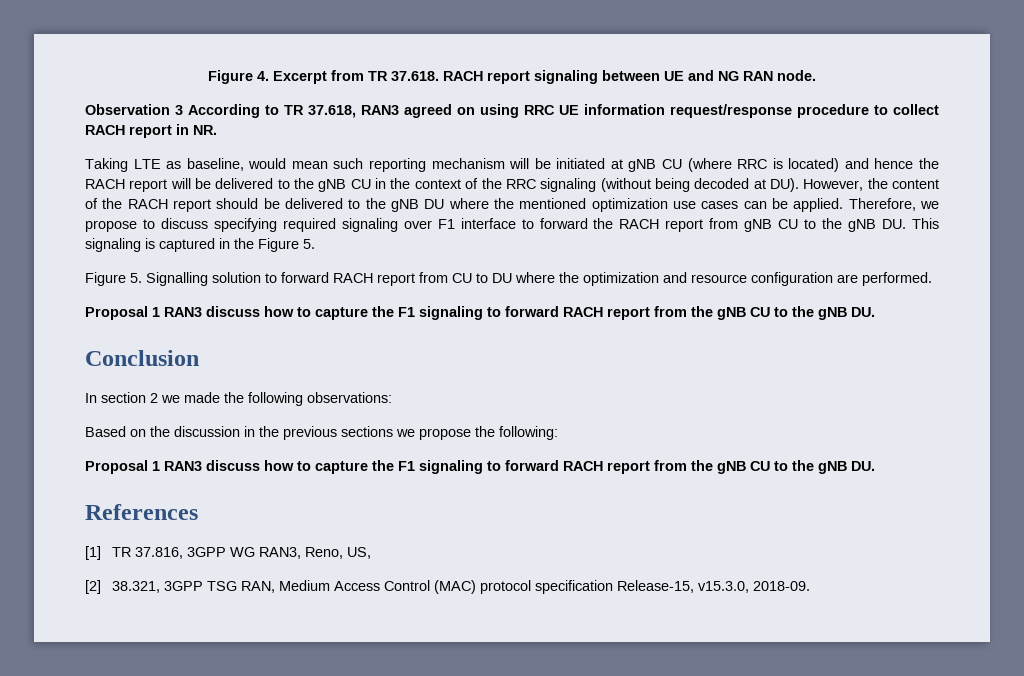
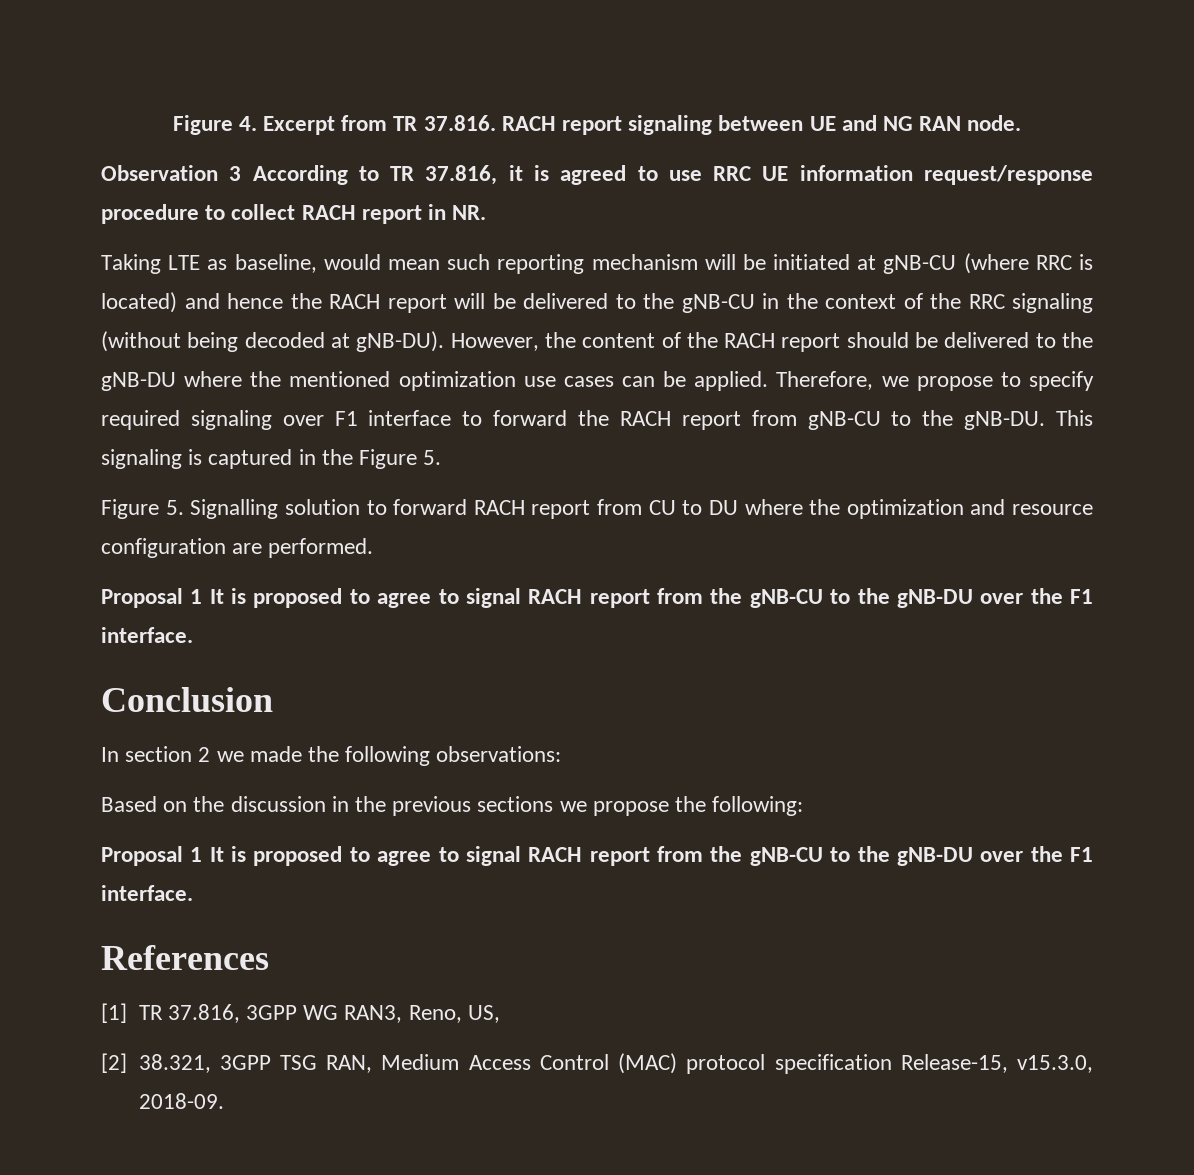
[391,71,439,81] 37.618. -> [423,115,496,131] 37.816.
[308,104,519,118] 37.618, RAN3 agreed on using -> [425,165,702,185] 37.816, it is agreed to use
[628,159,682,172] gNB CU -> [883,255,957,274] gNB-CU
[318,179,371,192] gNB CU -> [681,294,755,313] gNB-CU
[769,178,799,192] DU). -> [356,331,445,352] gNB-DU).
[390,199,445,212] gNB DU -> [101,372,176,391] gNB-DU
[160,218,277,232] discuss specifying -> [1028,371,1094,391] specify
[744,218,907,232] gNB CU to the gNB DU. -> [807,410,1046,430] gNB-CU to the gNB-DU.
[164,306,875,320] RAN3 discuss how to capture the F1 signaling to forward RACH report from the gNB CU to the gNB DU. -> [209,588,1093,608] [101,627,193,643] It is proposed to agree to signal RACH report from the gNB-CU to the gNB-DU over the F1 interface.
[164,460,875,474] RAN3 discuss how to capture the F1 signaling to forward RACH report from the gNB CU to the gNB DU. -> [209,846,1093,866] [101,885,193,901] It is proposed to agree to signal RACH report from the gNB-CU to the gNB-DU over the F1 interface.

